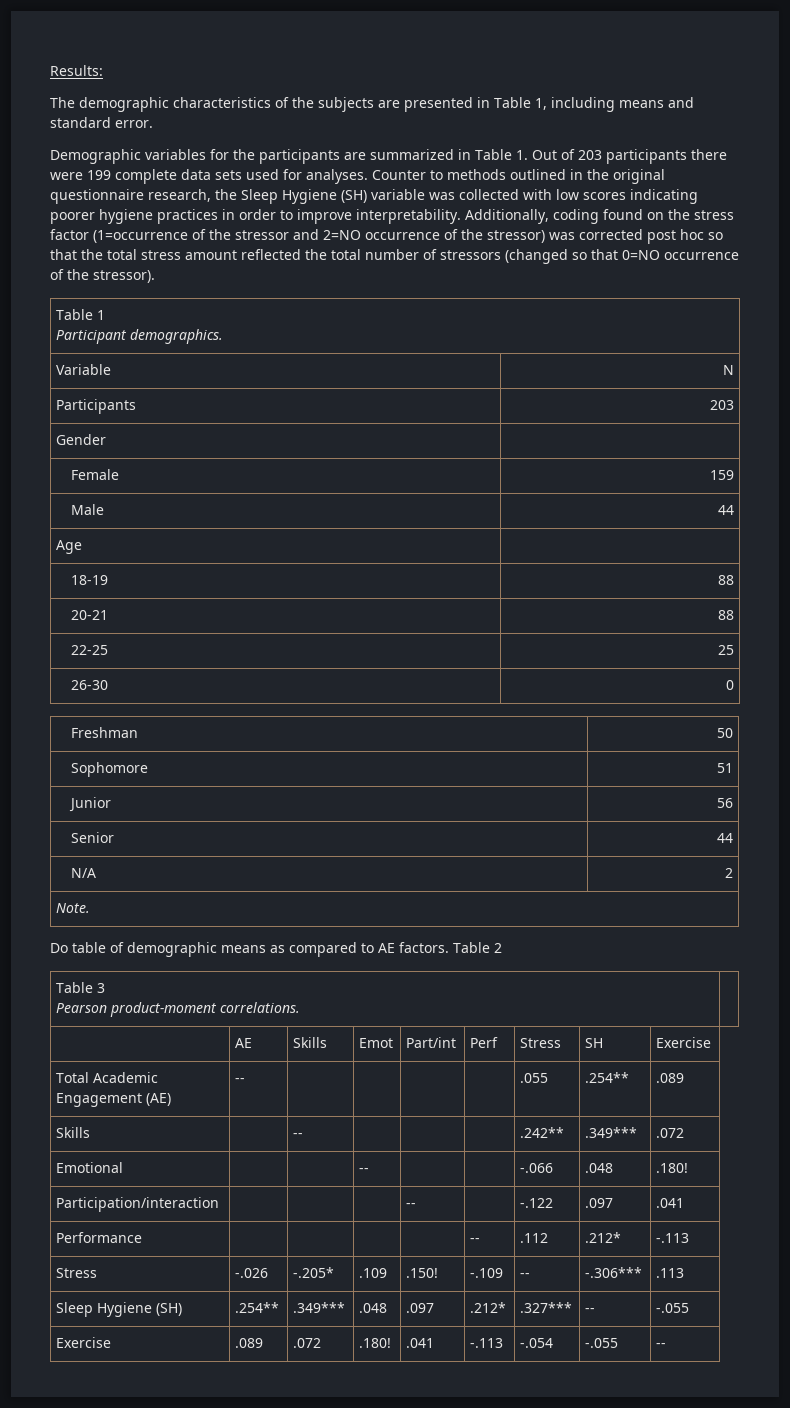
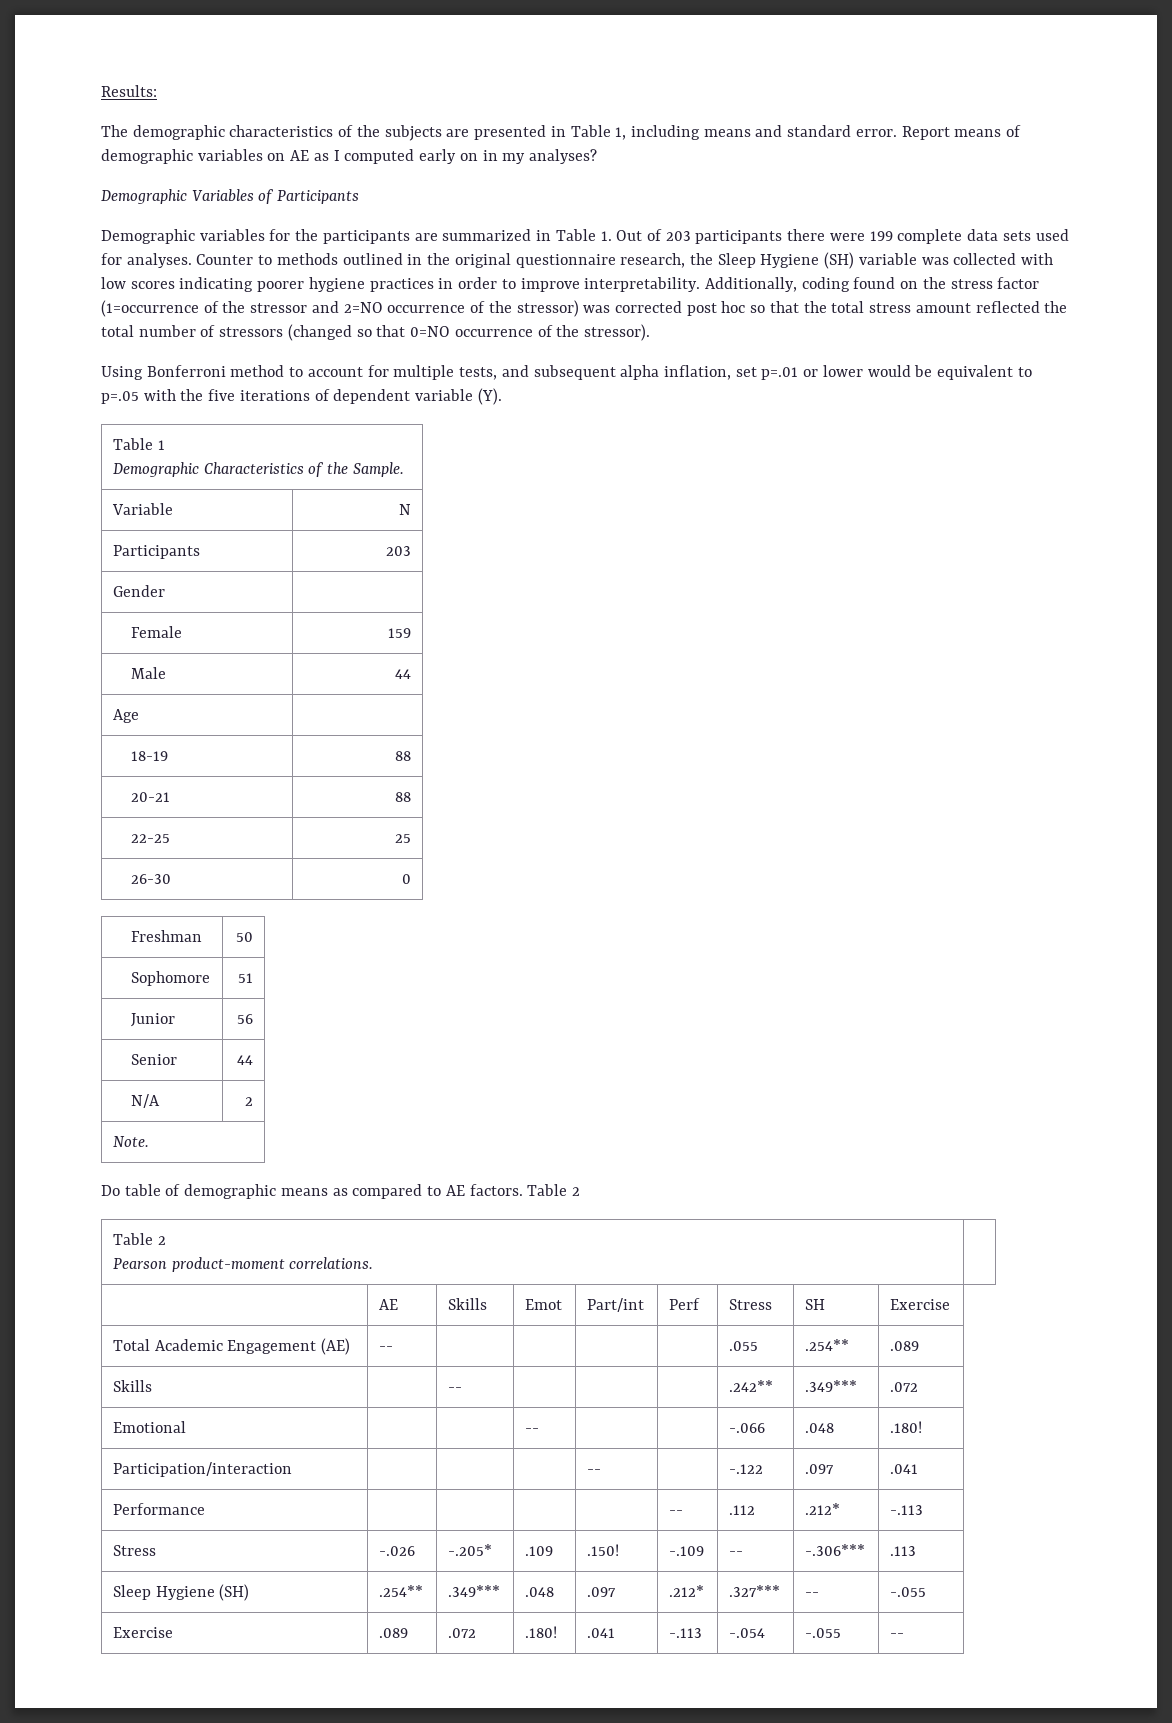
(153, 124) none -> [901,125,1022,140] [101,149,597,164] [101,189,360,204] Report means of demographic variables on AE as I computed early on in my analyses? // Demographic Variables of Participants
[56,309,106,320] [56,329,224,344] // Table 1 // Participant demographics. -> [101,365,1032,380] [101,388,502,405] [112,438,165,450] [112,462,404,477] // Using Bonferroni method to account for multiple tests, and subsequent alpha inflation, set p=.01 or lower would be equivalent to p=.05 with the five iterations of dependent variable (Y). // Table 1 // Demographic Characteristics of the Sample.
[97,983,106,993] 3 -> [157,1236,166,1245] 2

